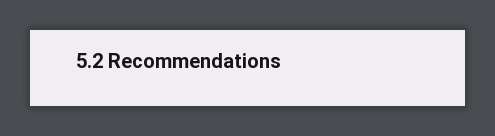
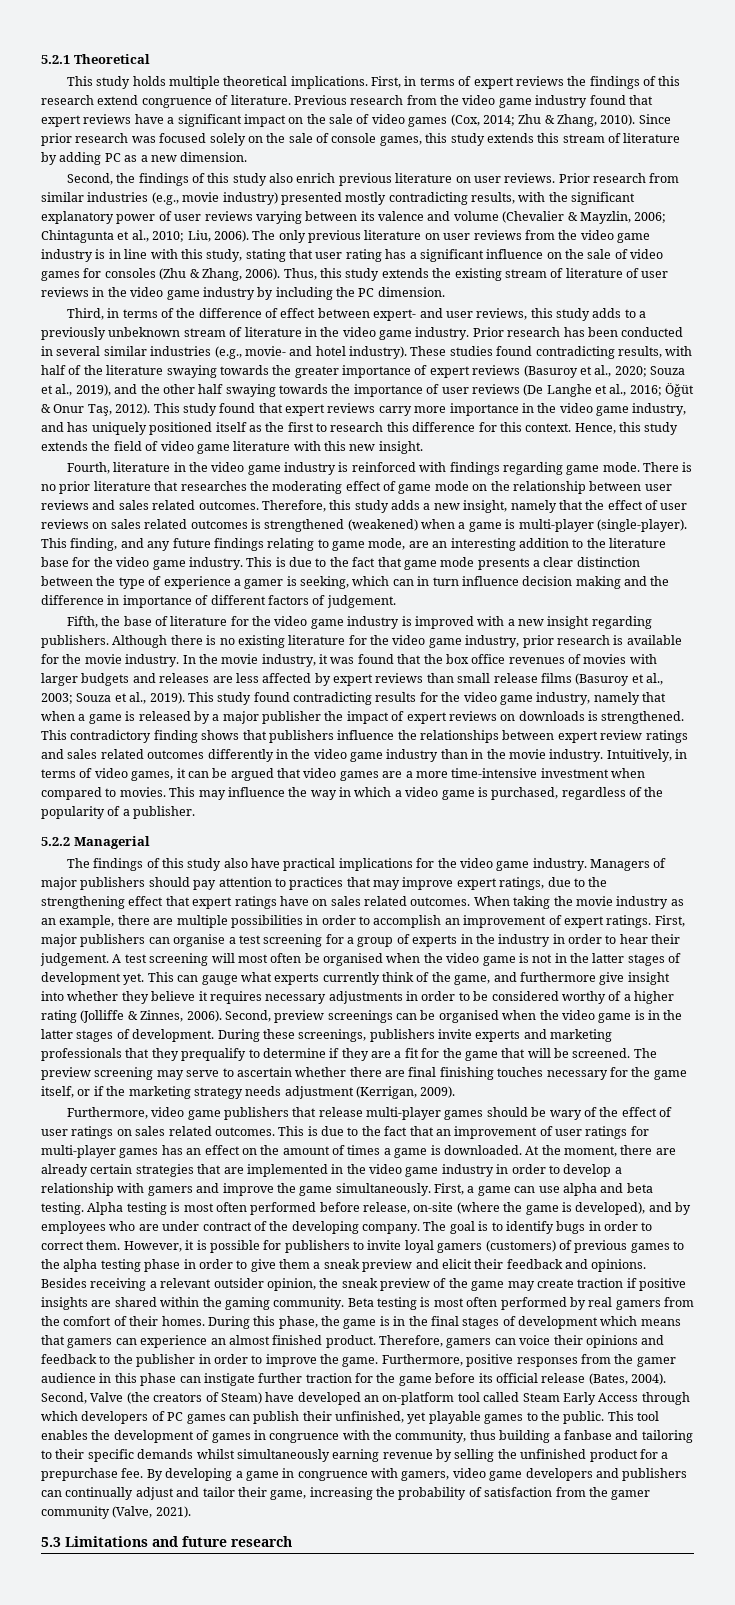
[76,53,282,68] 5.2 Recommendations -> [41,54,150,64] [66,76,681,89] [41,95,653,108] [41,114,671,127] [41,133,681,146] [41,152,248,165] [66,173,680,186] [41,192,636,205] [41,211,667,224] [41,230,650,243] [41,249,664,262] [41,268,669,281] [41,287,445,300] [66,308,647,321] [41,327,684,340] [41,346,693,359] [41,365,685,378] [41,383,695,397] [41,403,687,416] [41,422,679,435] [41,441,423,454] [66,462,693,475] [41,481,672,494] [41,500,688,513] [41,519,687,532] [41,538,666,551] [41,557,640,570] [41,576,670,589] [41,595,396,608] [66,616,652,629] [41,635,682,648] [41,654,657,667] [41,673,663,686] [41,692,666,705] [41,711,685,724] [41,730,688,743] [41,749,687,762] [41,768,645,781] [41,787,664,800] [41,806,196,819] [41,836,150,849] [66,858,667,871] [41,877,608,890] [41,896,684,909] [41,915,685,928] [41,934,681,947] [40,953,682,966] [41,972,670,985] [41,991,674,1004] [41,1010,683,1023] [41,1029,613,1042] [41,1048,657,1061] [41,1067,687,1080] [41,1086,456,1099] [66,1107,673,1120] [41,1126,649,1139] [41,1145,676,1158] [41,1164,622,1177] [41,1183,653,1196] [41,1202,691,1215] [41,1221,653,1234] [41,1240,684,1253] [41,1259,647,1272] [41,1278,686,1291] [41,1297,694,1310] [41,1316,681,1329] [41,1335,665,1348] [41,1354,676,1367] [41,1373,666,1386] [41,1392,690,1405] [41,1411,659,1424] [41,1430,693,1443] [41,1449,669,1462] [41,1468,688,1481] [41,1487,651,1500] [41,1506,191,1519] [41,1536,292,1547] 5.2.1 Theoretical // This study holds multiple theoretical implications. First, in terms of expert reviews the findings of this research extend congruence of literature. Previous research from the video game industry found that expert reviews have a significant impact on the sale of video games (Cox, 2014; Zhu & Zhang, 2010). Since prior research was focused solely on the sale of console games, this study extends this stream of literature by adding PC as a new dimension. // Second, the findings of this study also enrich previous literature on user reviews. Prior research from similar industries (e.g., movie industry) presented mostly contradicting results, with the significant explanatory power of user reviews varying between its valence and volume (Chevalier & Mayzlin, 2006; Chintagunta et al., 2010; Liu, 2006). The only previous literature on user reviews from the video game industry is in line with this study, stating that user rating has a significant influence on the sale of video games for consoles (Zhu & Zhang, 2006). Thus, this study extends the existing stream of literature of user reviews in the video game industry by including the PC dimension. // Third, in terms of the difference of effect between expert- and user reviews, this study adds to a previously unbeknown stream of literature in the video game industry. Prior research has been conducted in several similar industries (e.g., movie- and hotel industry). These studies found contradicting results, with half of the literature swaying towards the greater importance of expert reviews (Basuroy et al., 2020; Souza et al., 2019), and the other half swaying towards the importance of user reviews (De Langhe et al., 2016; Öǧüt & Onur Taş, 2012). This study found that expert reviews carry more importance in the video game industry, and has uniquely positioned itself as the first to research this difference for this context. Hence, this study extends the field of video game literature with this new insight. // Fourth, literature in the video game industry is reinforced with findings regarding game mode. There is no prior literature that researches the moderating effect of game mode on the relationship between user reviews and sales related outcomes. Therefore, this study adds a new insight, namely that the effect of user reviews on sales related outcomes is strengthened (weakened) when a game is multi-player (single-player). This finding, and any future findings relating to game mode, are an interesting addition to the literature base for the video game industry. This is due to the fact that game mode presents a clear distinction between the type of experience a gamer is seeking, which can in turn influence decision making and the difference in importance of different factors of judgement. // Fifth, the base of literature for the video game industry is improved with a new insight regarding publishers. Although there is no existing literature for the video game industry, prior research is available for the movie industry. In the movie industry, it was found that the box office revenues of movies with larger budgets and releases are less affected by expert reviews than small release films (Basuroy et al., 2003; Souza et al., 2019). This study found contradicting results for the video game industry, namely that when a game is released by a major publisher the impact of expert reviews on downloads is strengthened. This contradictory finding shows that publishers influence the relationships between expert review ratings and sales related outcomes differently in the video game industry than in the movie industry. Intuitively, in terms of video games, it can be argued that video games are a more time-intensive investment when compared to movies. This may influence the way in which a video game is purchased, regardless of the popularity of a publisher. // 5.2.2 Managerial // The findings of this study also have practical implications for the video game industry. Managers of major publishers should pay attention to practices that may improve expert ratings, due to the strengthening effect that expert ratings have on sales related outcomes. When taking the movie industry as an example, there are multiple possibilities in order to accomplish an improvement of expert ratings. First, major publishers can organise a test screening for a group of experts in the industry in order to hear their judgement. A test screening will most often be organised when the video game is not in the latter stages of development yet. This can gauge what experts currently think of the game, and furthermore give insight into whether they believe it requires necessary adjustments in order to be considered worthy of a higher rating (Jolliffe & Zinnes, 2006). Second, preview screenings can be organised when the video game is in the latter stages of development. During these screenings, publishers invite experts and marketing professionals that they prequalify to determine if they are a fit for the game that will be screened. The preview screening may serve to ascertain whether there are final finishing touches necessary for the game itself, or if the marketing strategy needs adjustment (Kerrigan, 2009). // Furthermore, video game publishers that release multi-player games should be wary of the effect of user ratings on sales related outcomes. This is due to the fact that an improvement of user ratings for multi-player games has an effect on the amount of times a game is downloaded. At the moment, there are already certain strategies that are implemented in the video game industry in order to develop a relationship with gamers and improve the game simultaneously. First, a game can use alpha and beta testing. Alpha testing is most often performed before release, on-site (where the game is developed), and by employees who are under contract of the developing company. The goal is to identify bugs in order to correct them. However, it is possible for publishers to invite loyal gamers (customers) of previous games to the alpha testing phase in order to give them a sneak preview and elicit their feedback and opinions. Besides receiving a relevant outsider opinion, the sneak preview of the game may create traction if positive insights are shared within the gaming community. Beta testing is most often performed by real gamers from the comfort of their homes. During this phase, the game is in the final stages of development which means that gamers can experience an almost finished product. Therefore, gamers can voice their opinions and feedback to the publisher in order to improve the game. Furthermore, positive responses from the gamer audience in this phase can instigate further traction for the game before its official release (Bates, 2004). Second, Valve (the creators of Steam) have developed an on-platform tool called Steam Early Access through which developers of PC games can publish their unfinished, yet playable games to the public. This tool enables the development of games in congruence with the community, thus building a fanbase and tailoring to their specific demands whilst simultaneously earning revenue by selling the unfinished product for a prepurchase fee. By developing a game in congruence with gamers, video game developers and publishers can continually adjust and tailor their game, increasing the probability of satisfaction from the gamer community (Valve, 2021). // 5.3 Limitations and future research

